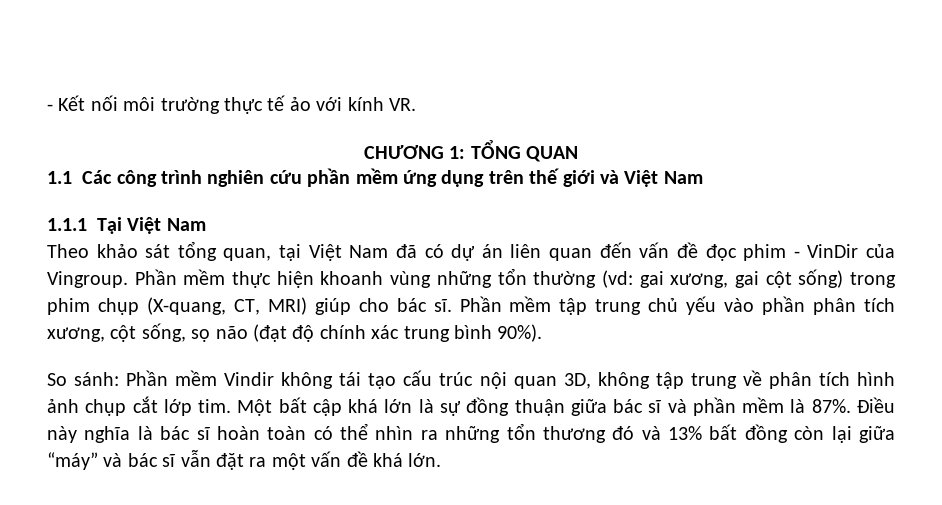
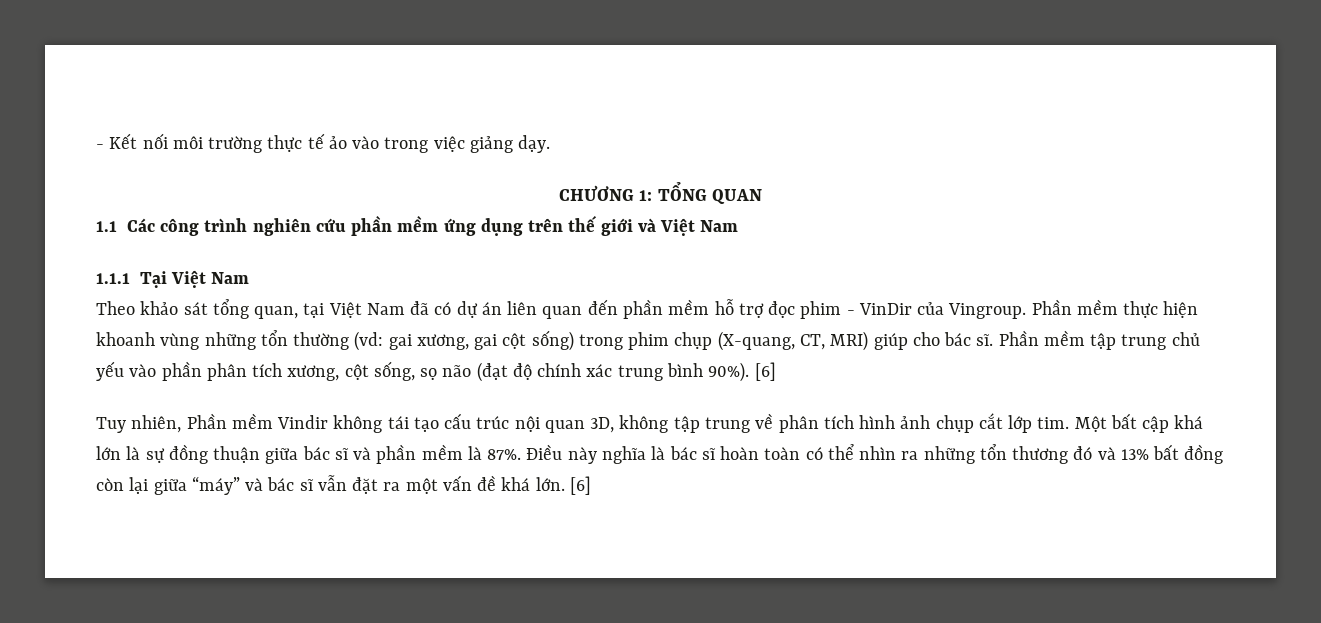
[316,97,416,111] với kính VR. -> [352,135,551,153] vào trong việc giảng dạy.
[639,242,698,258] vấn đề -> [622,299,764,319] phần mềm hỗ trợ
[47,372,120,386] // So sánh: -> [754,362,776,381] [96,415,182,433] [6] // Tuy nhiên,
(442, 460) none -> [569,476,591,495] [6]

